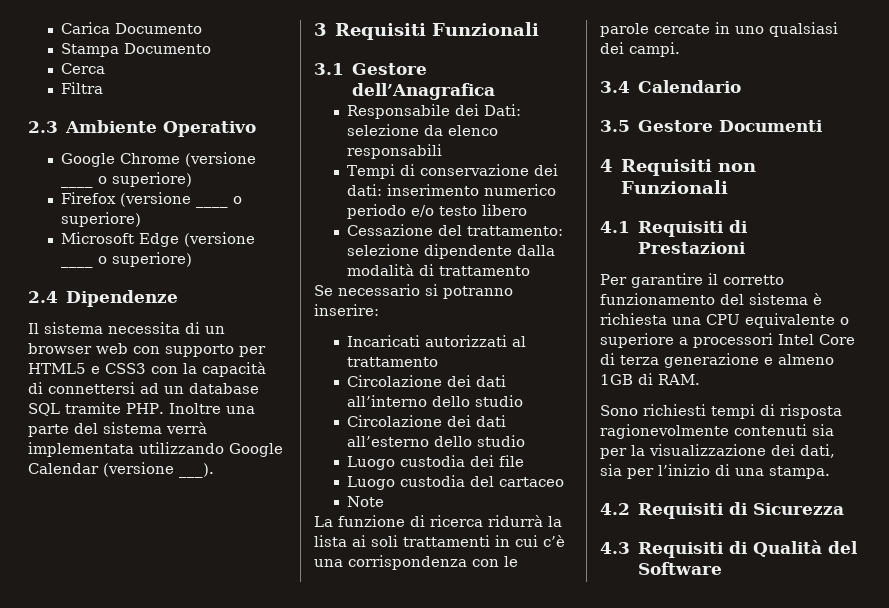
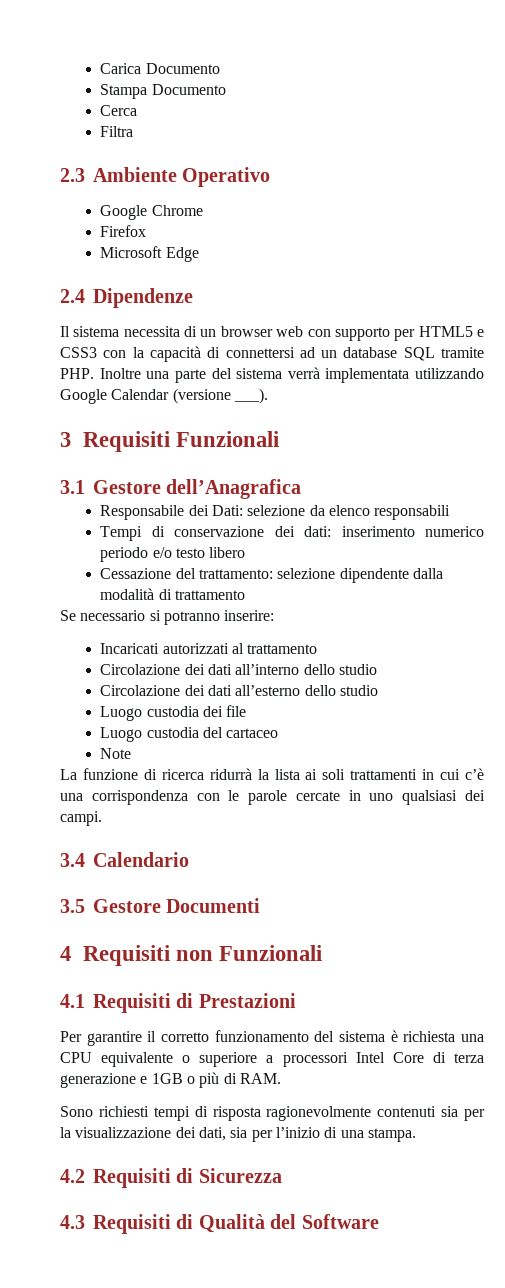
[185,152,257,167] [61,184,94,188] [98,172,193,187] [61,192,229,208] [233,196,243,204] [61,212,142,227] [61,232,256,247] [61,264,94,268] [98,252,193,267] (versione ____ o superiore) // Firefox (versione ____ o superiore) // Microsoft Edge (versione ____ o superiore) -> [100,225,147,237] [100,246,199,262] // Firefox // Microsoft Edge
[778,354,834,365] [600,374,633,385] almeno 1GB -> [151,1072,220,1088] 1GB o più

